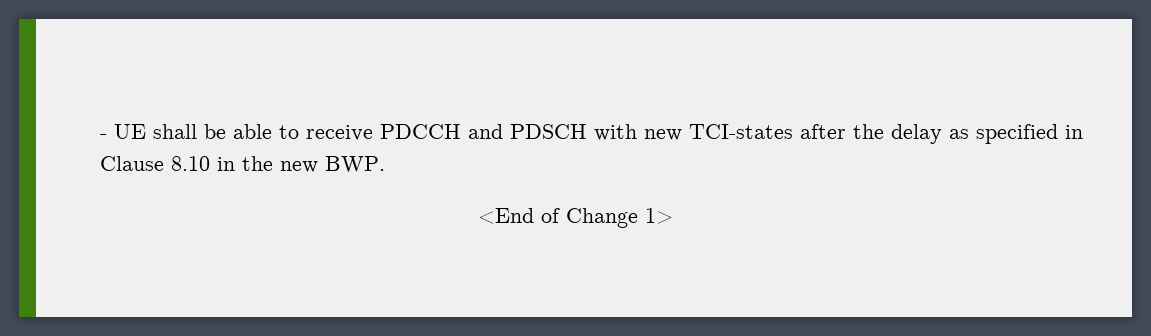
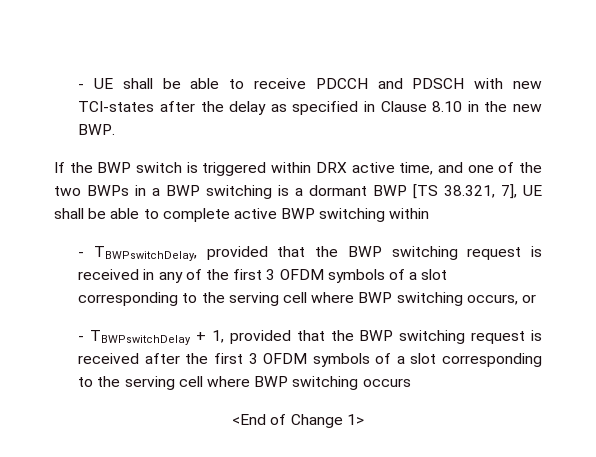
(386, 164) none -> [54,162,542,176] [54,184,542,199] [54,208,430,222] [78,246,542,261] [78,269,448,283] [78,292,536,306] [78,330,542,345] [78,353,542,367] [78,376,411,390] // If the BWP switch is triggered within DRX active time, and one of the two BWPs in a BWP switching is a dormant BWP [TS 38.321, 7], UE shall be able to complete active BWP switching within // - TBWPswitchDelay, provided that the BWP switching request is received in any of the first 3 OFDM symbols of a slot corresponding to the serving cell where BWP switching occurs, or // - TBWPswitchDelay + 1, provided that the BWP switching request is received after the first 3 OFDM symbols of a slot corresponding to the serving cell where BWP switching occurs

